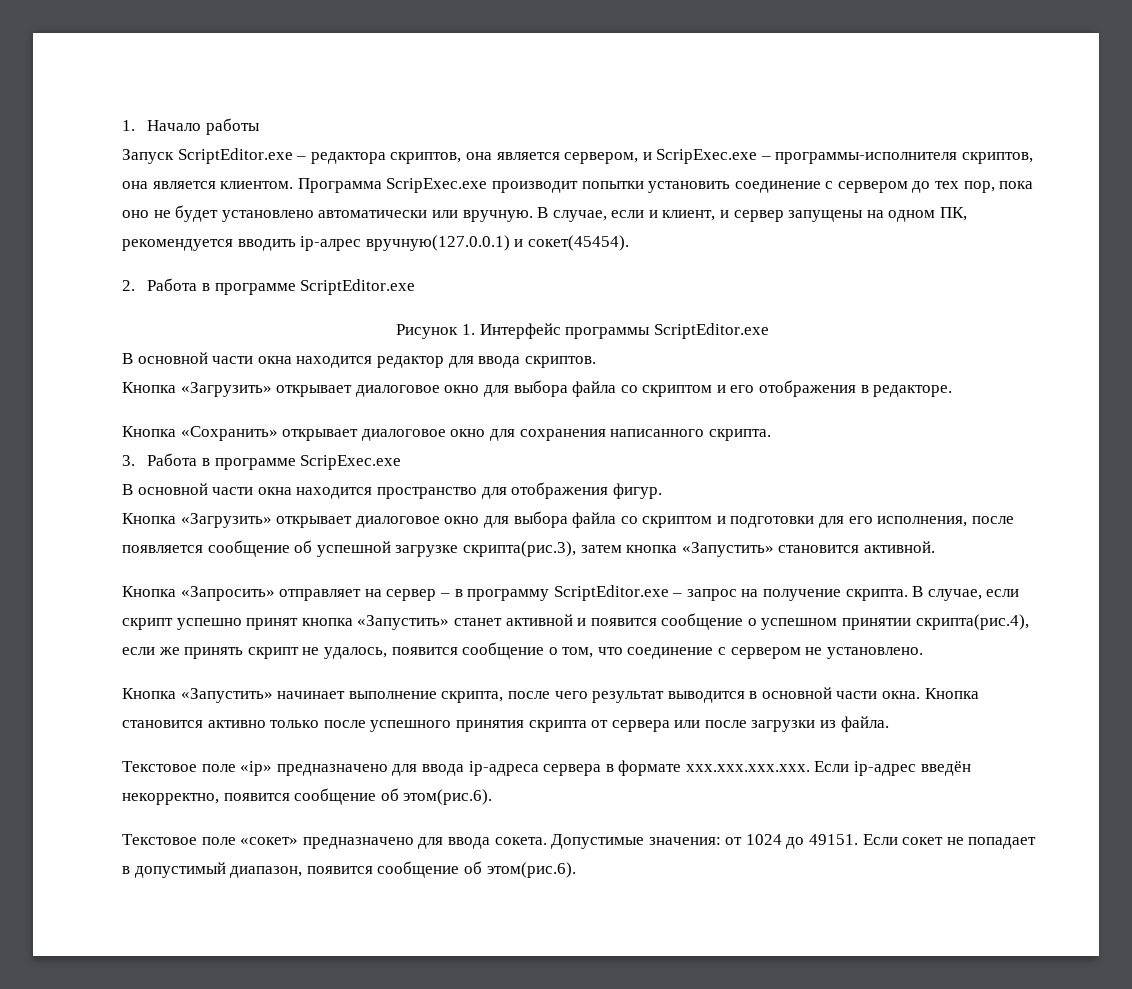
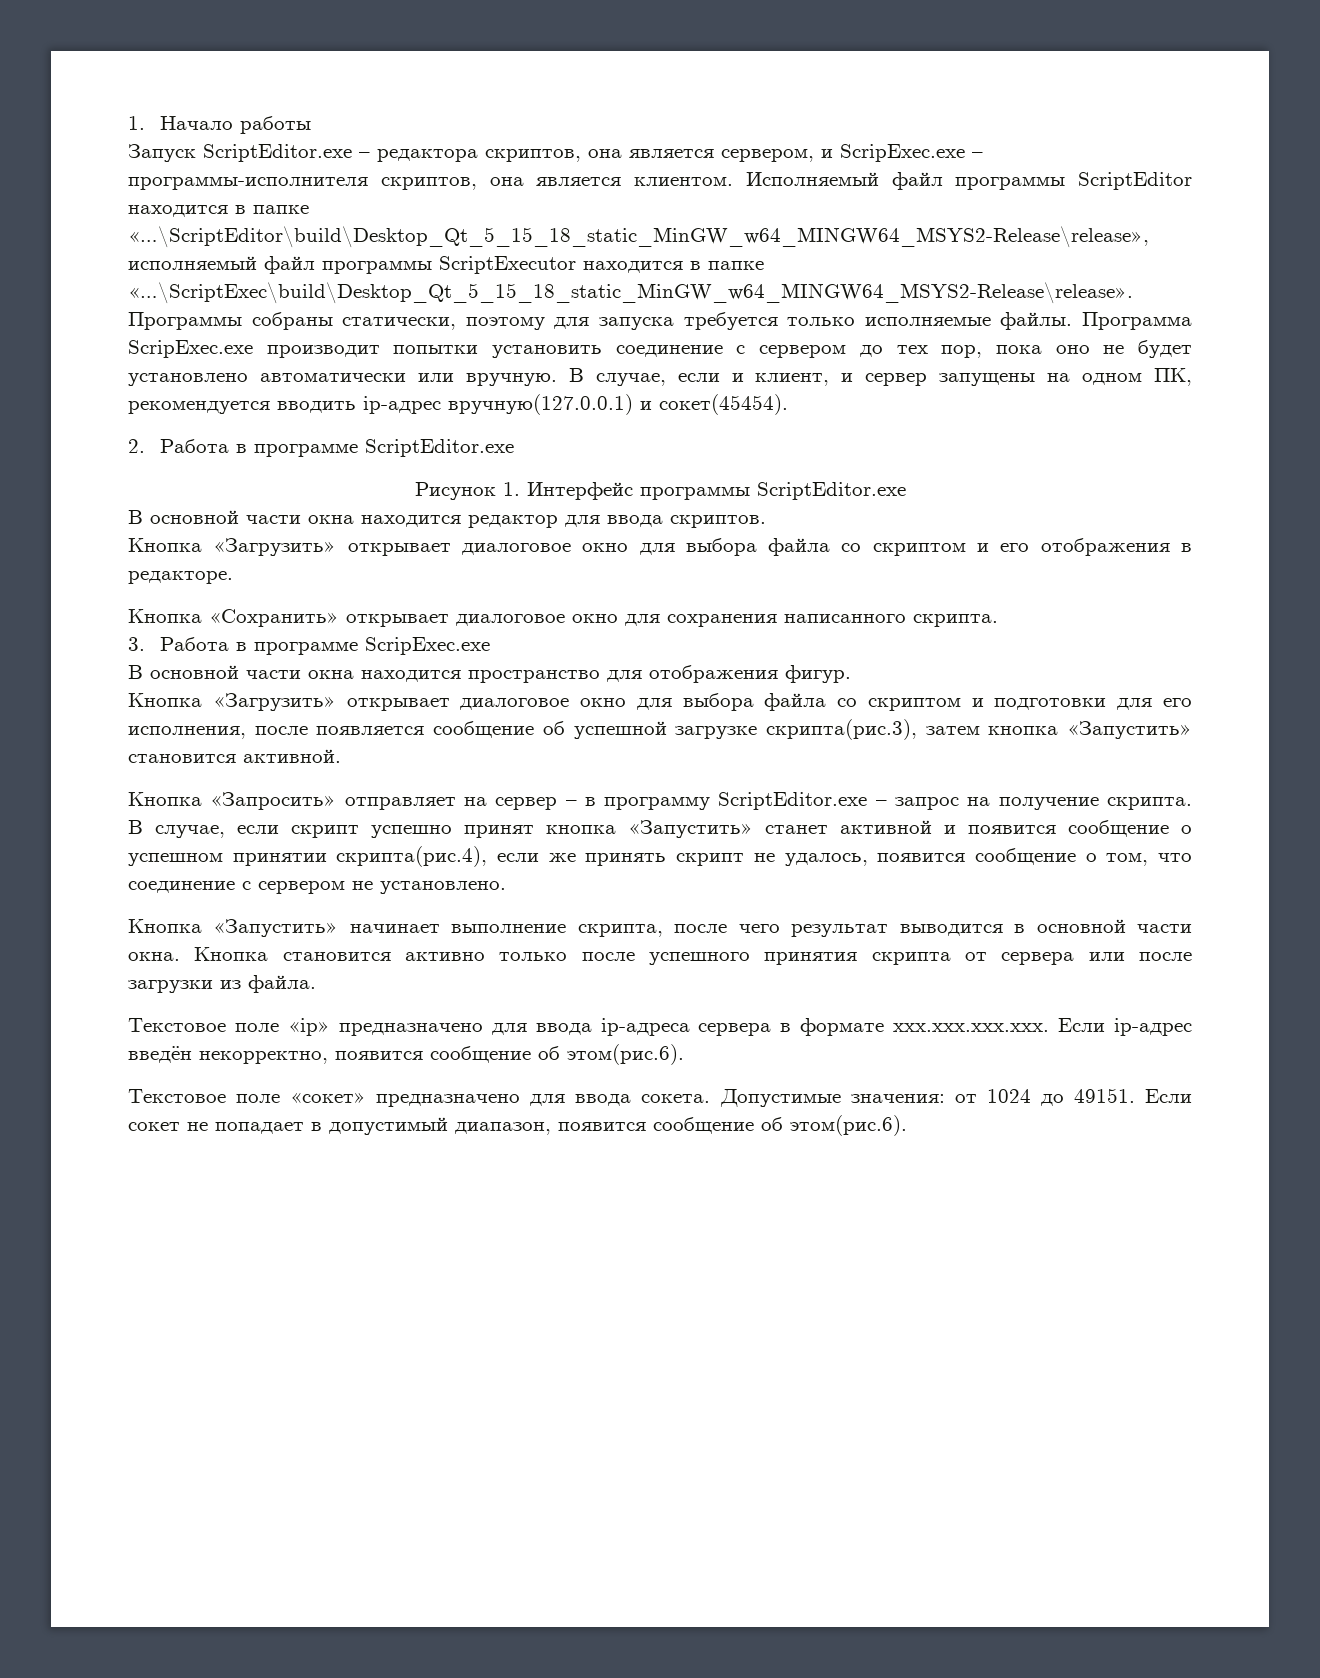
(294, 185) none -> [745,172,1192,190] [128,205,309,217] [128,226,1149,248] [128,256,764,274] [128,282,1133,304] [128,312,1073,330] Исполняемый файл программы ScriptEditor находится в папке «…\ScriptEditor\build\Desktop_Qt_5_15_18_static_MinGW_w64_MINGW64_MSYS2-Release\release», исполняемый файл программы ScriptExecutor находится в папке «…\ScriptExec\build\Desktop_Qt_5_15_18_static_MinGW_w64_MINGW64_MSYS2-Release\release». Программы собраны статически, поэтому для запуска требуется только исполняемые файлы.
[300,236,362,251] ip-алрес -> [363,396,441,414] ip-адрес

